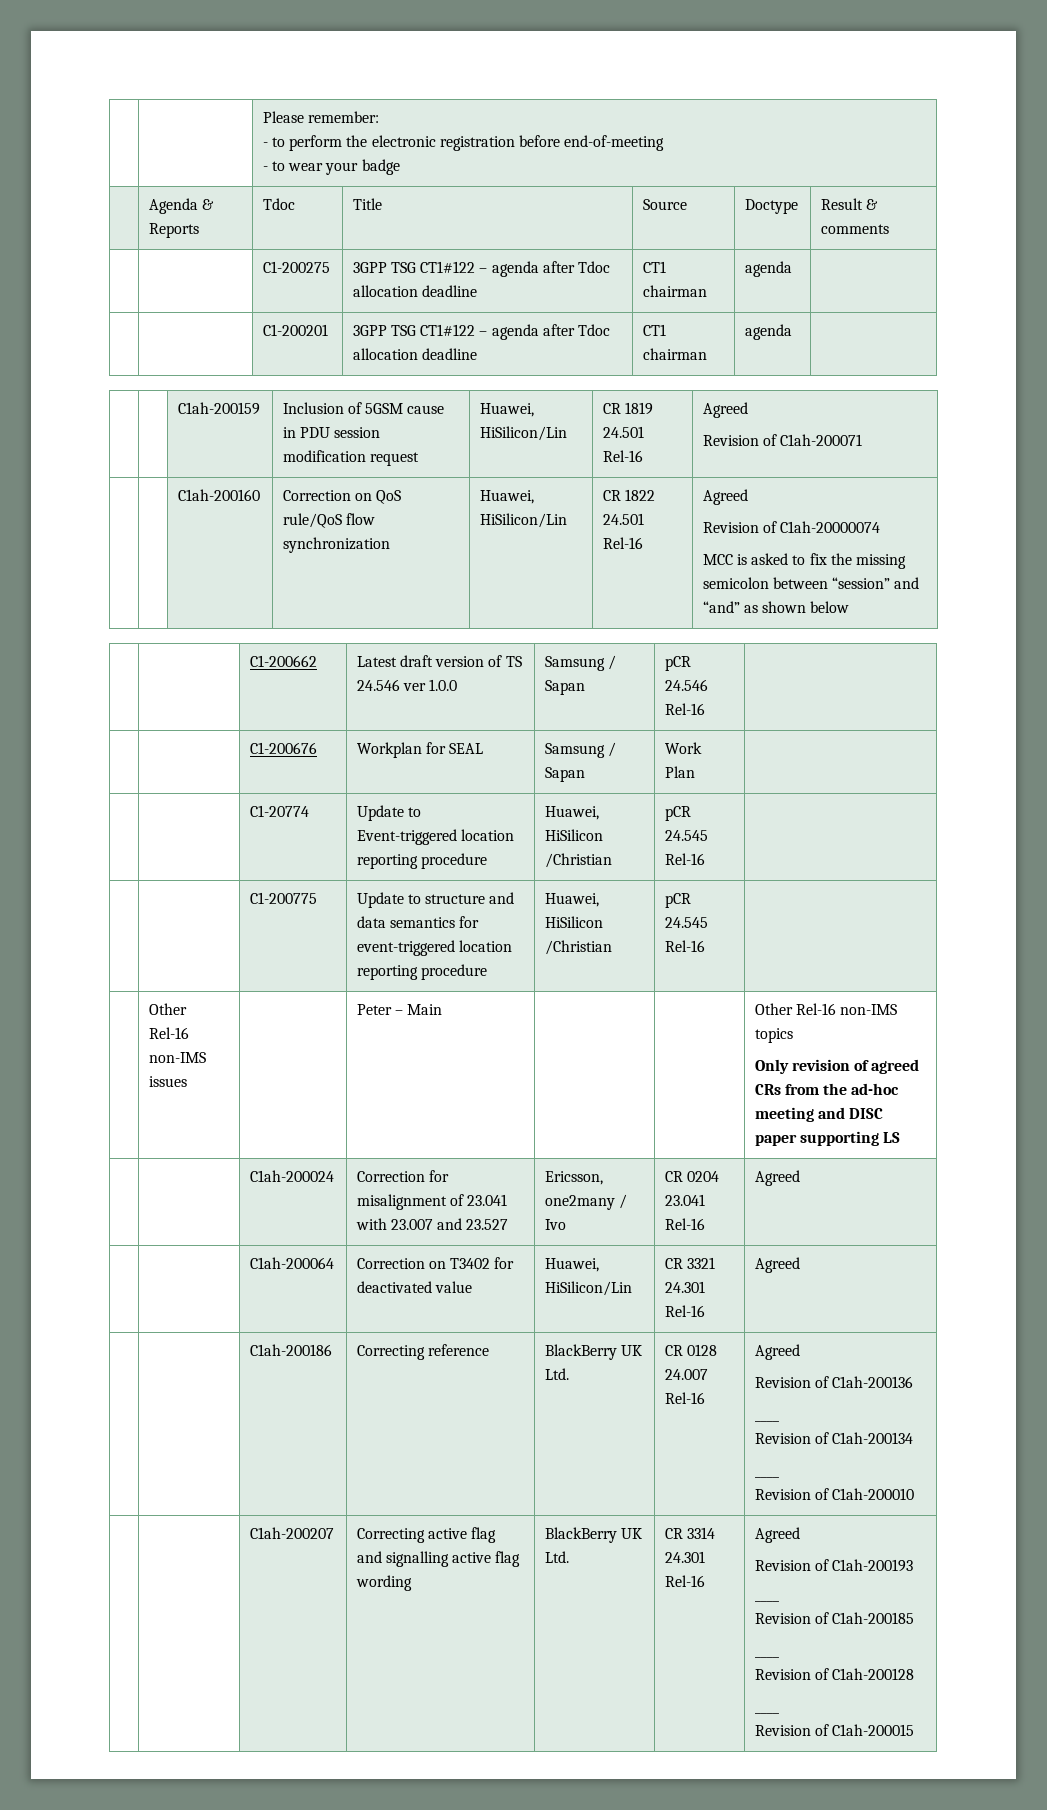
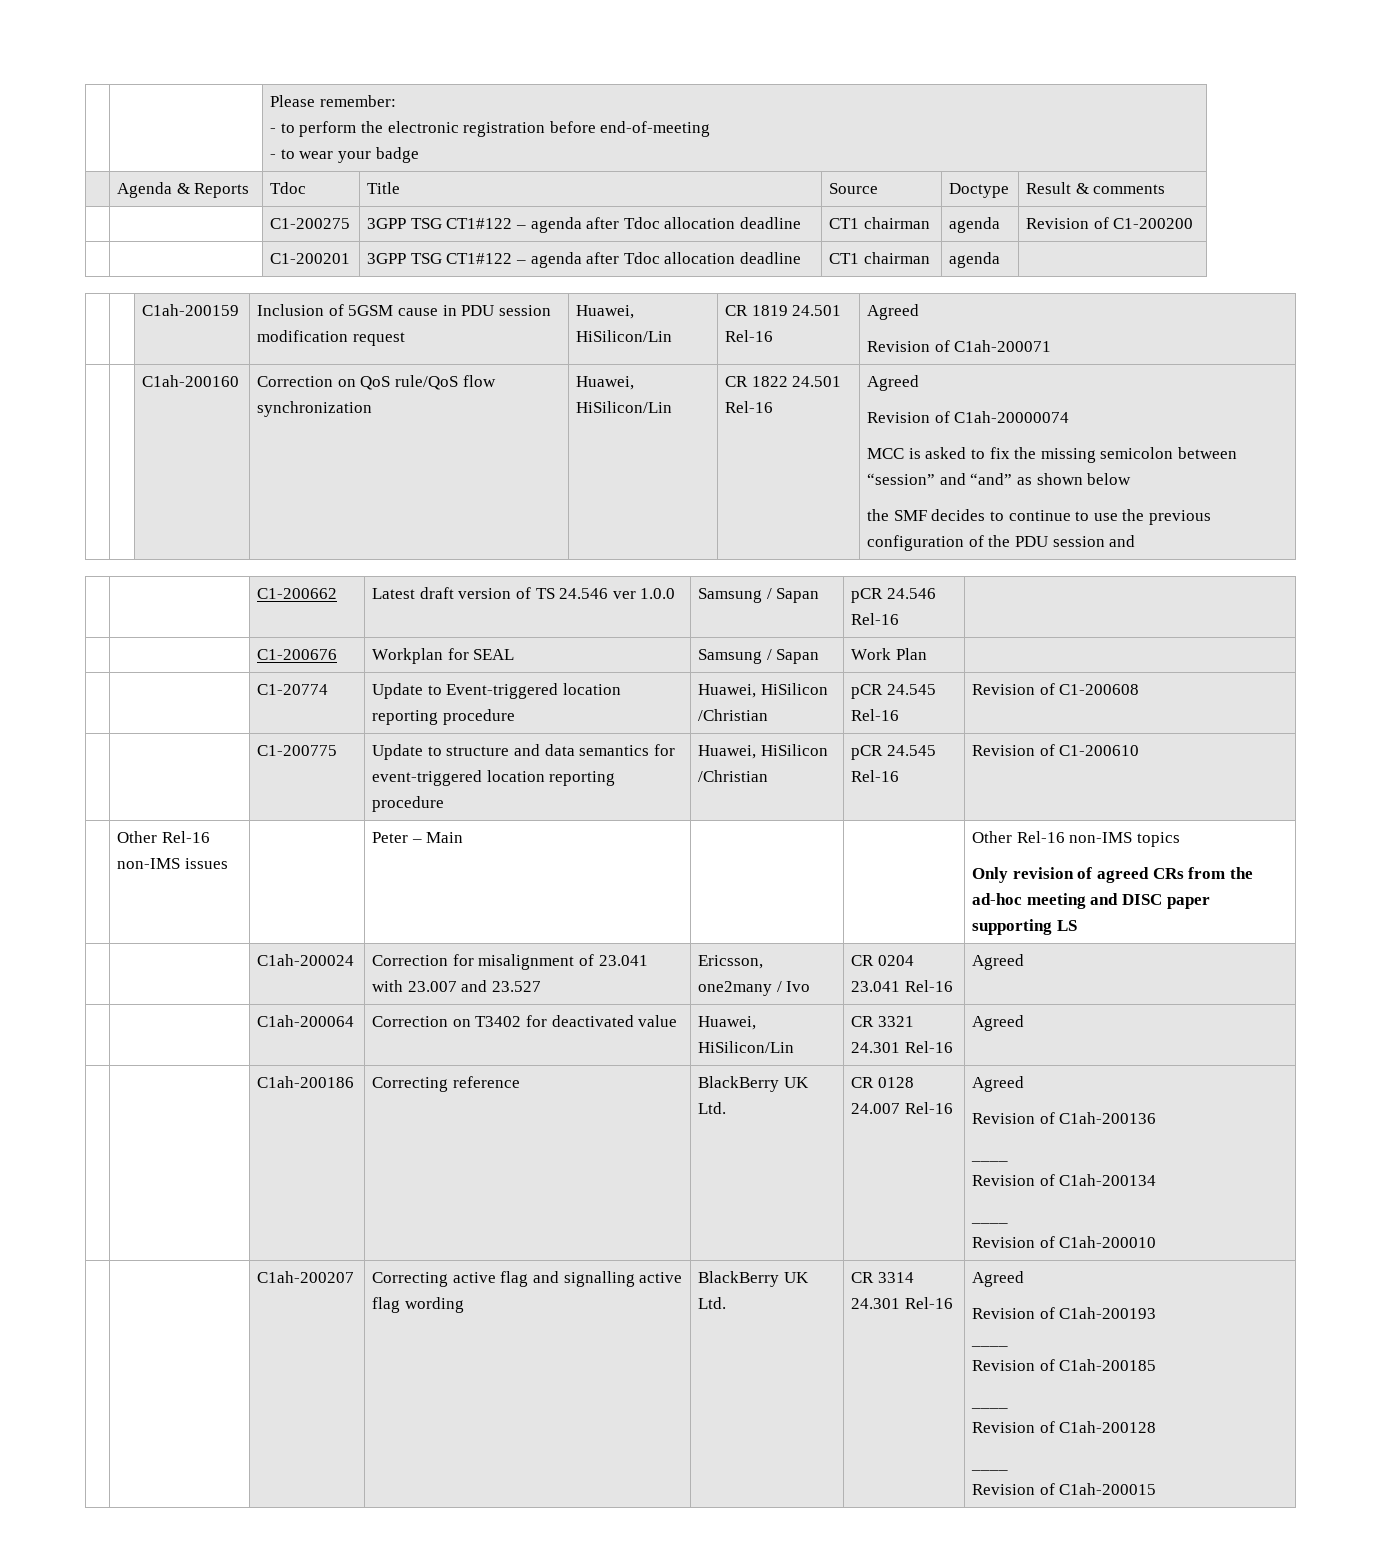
(792, 269) none -> [1026,217,1194,229] Revision of C1-200200
(850, 607) none -> [867,509,1211,525] [867,535,1136,551] // the SMF decides to continue to use the previous configuration of the PDU session and
(705, 859) none -> [972,683,1140,695] Revision of C1-200608
(705, 946) none -> [972,744,1140,756] Revision of C1-200610

